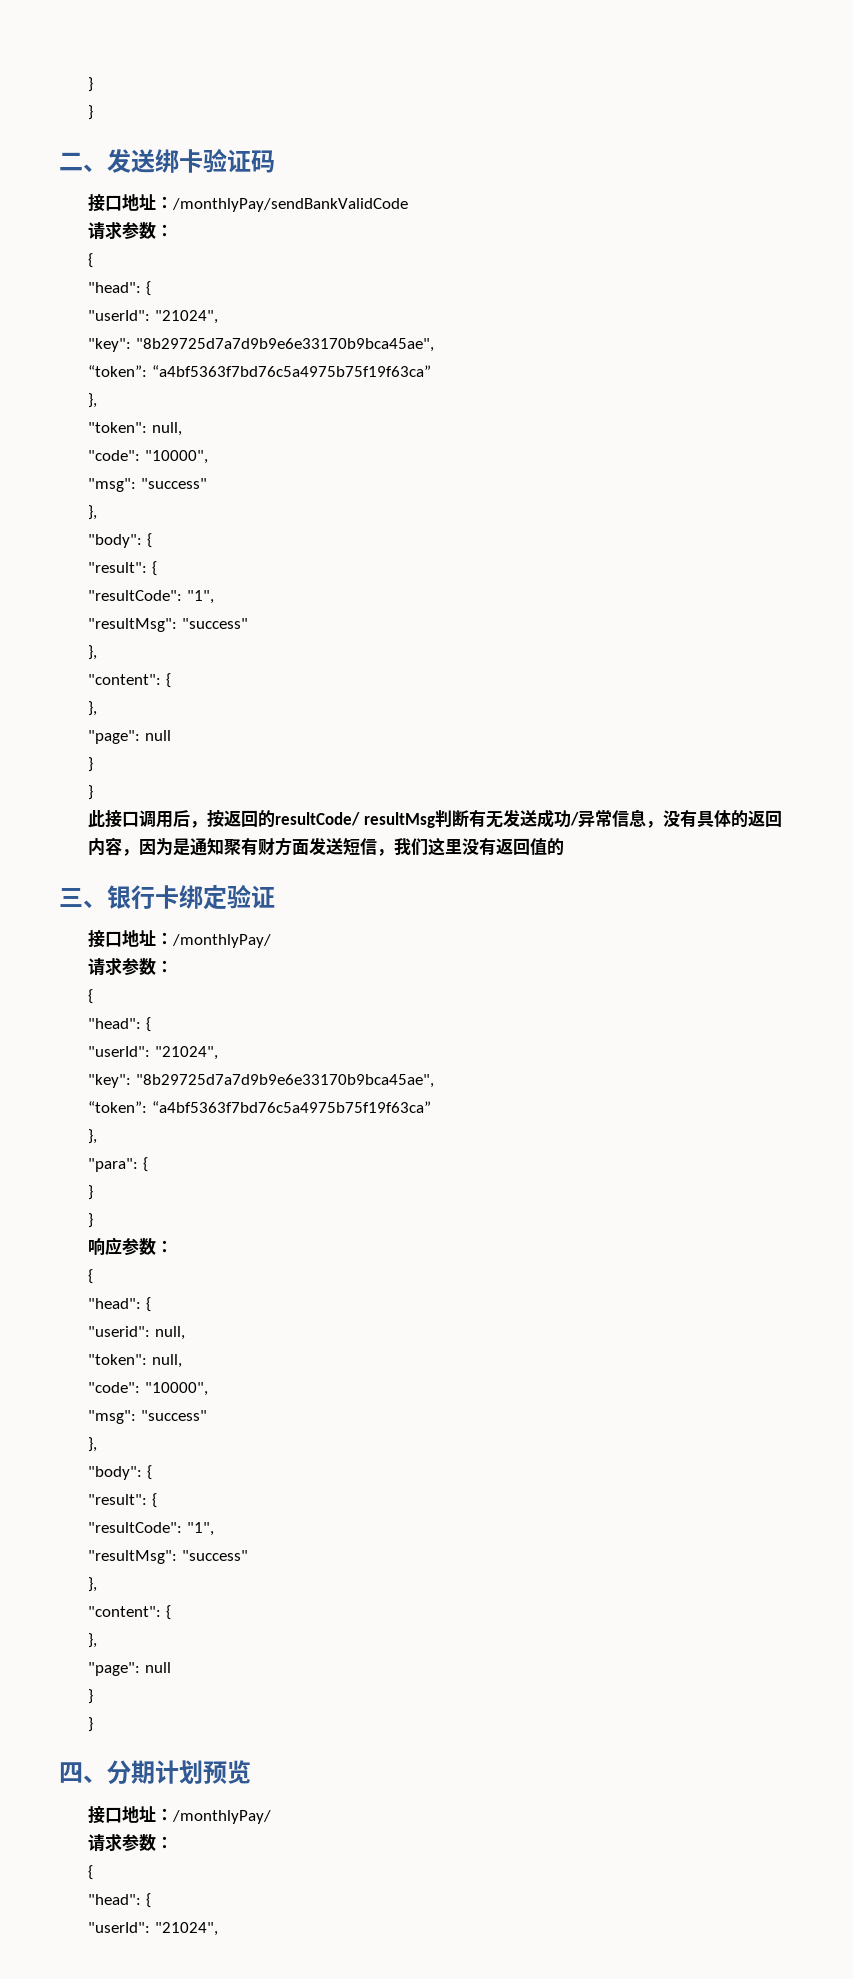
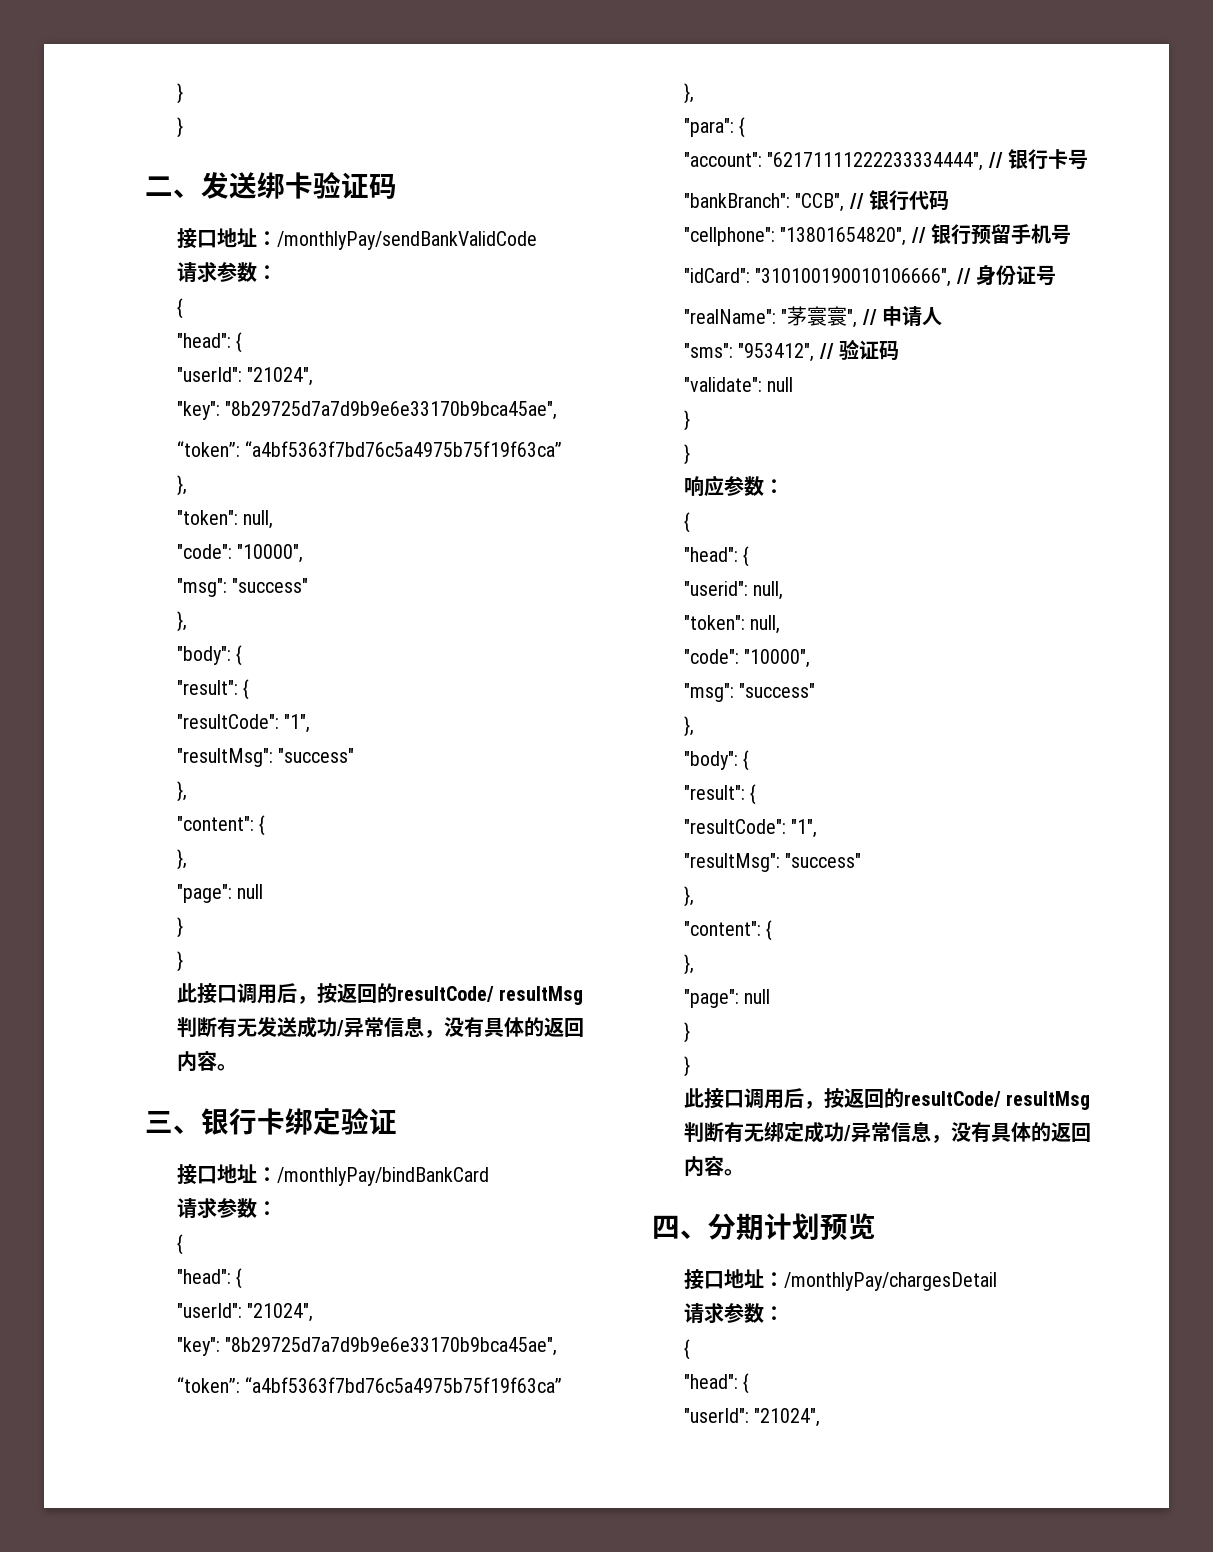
[121,837,564,856] ，因为是通知聚有财方面发送短信，我们这里没有返回值的 -> [216,1064,237,1071] 。
[171,934,271,948] /monthlyPay/ -> [276,1167,489,1186] /monthlyPay/bindBankCard
(148, 1164) none -> [683,149,1088,171] [683,190,949,212] [683,224,1071,246] [683,265,1056,287] [683,306,942,328] [683,339,899,362] [683,377,794,392] // "account": "62171111222233334444", // 银行卡号 // "bankBranch": "CCB", // 银行代码 // "cellphone": "13801654820", // 银行预留手机号 // "idCard": "310100190010106666", // 身份证号 // "realName": "茅寰寰", // 申请人 // "sms": "953412", // 验证码 // "validate": null
(93, 1724) none -> [683,1088,1091,1110] [683,1121,1091,1143] [683,1156,744,1177] // 此接口调用后，按返回的resultCode/ resultMsg判断有无绑定成功/异常信息，没有具体的返回内容。
[171,1810,271,1824] /monthlyPay/ -> [783,1272,997,1291] /monthlyPay/chargesDetail

